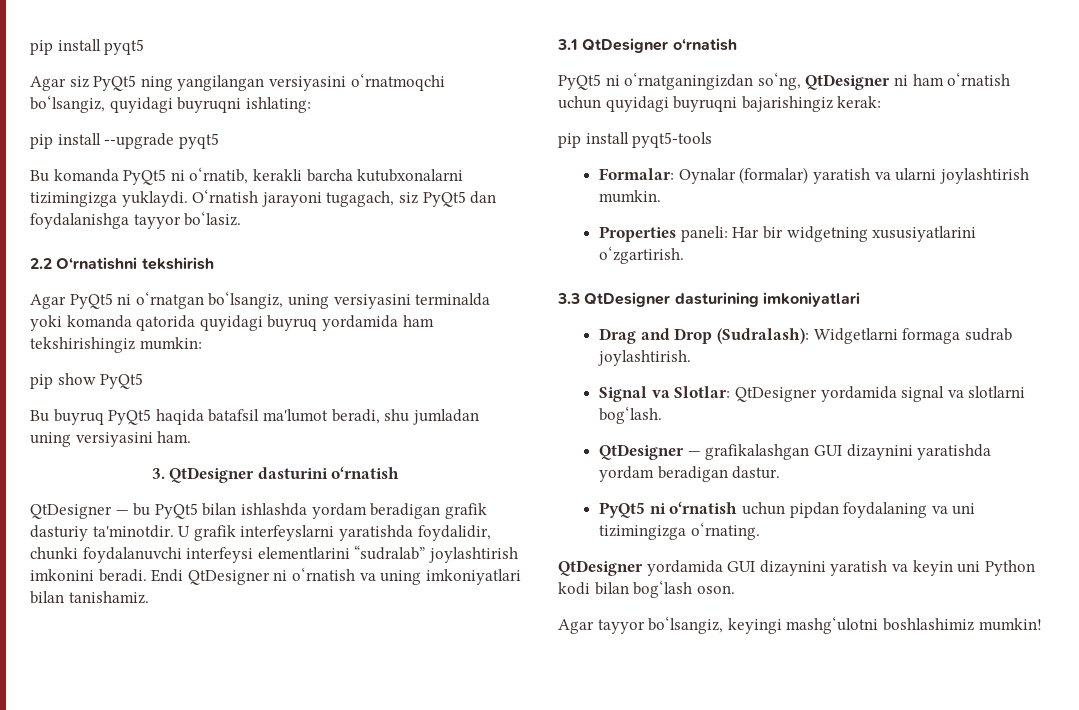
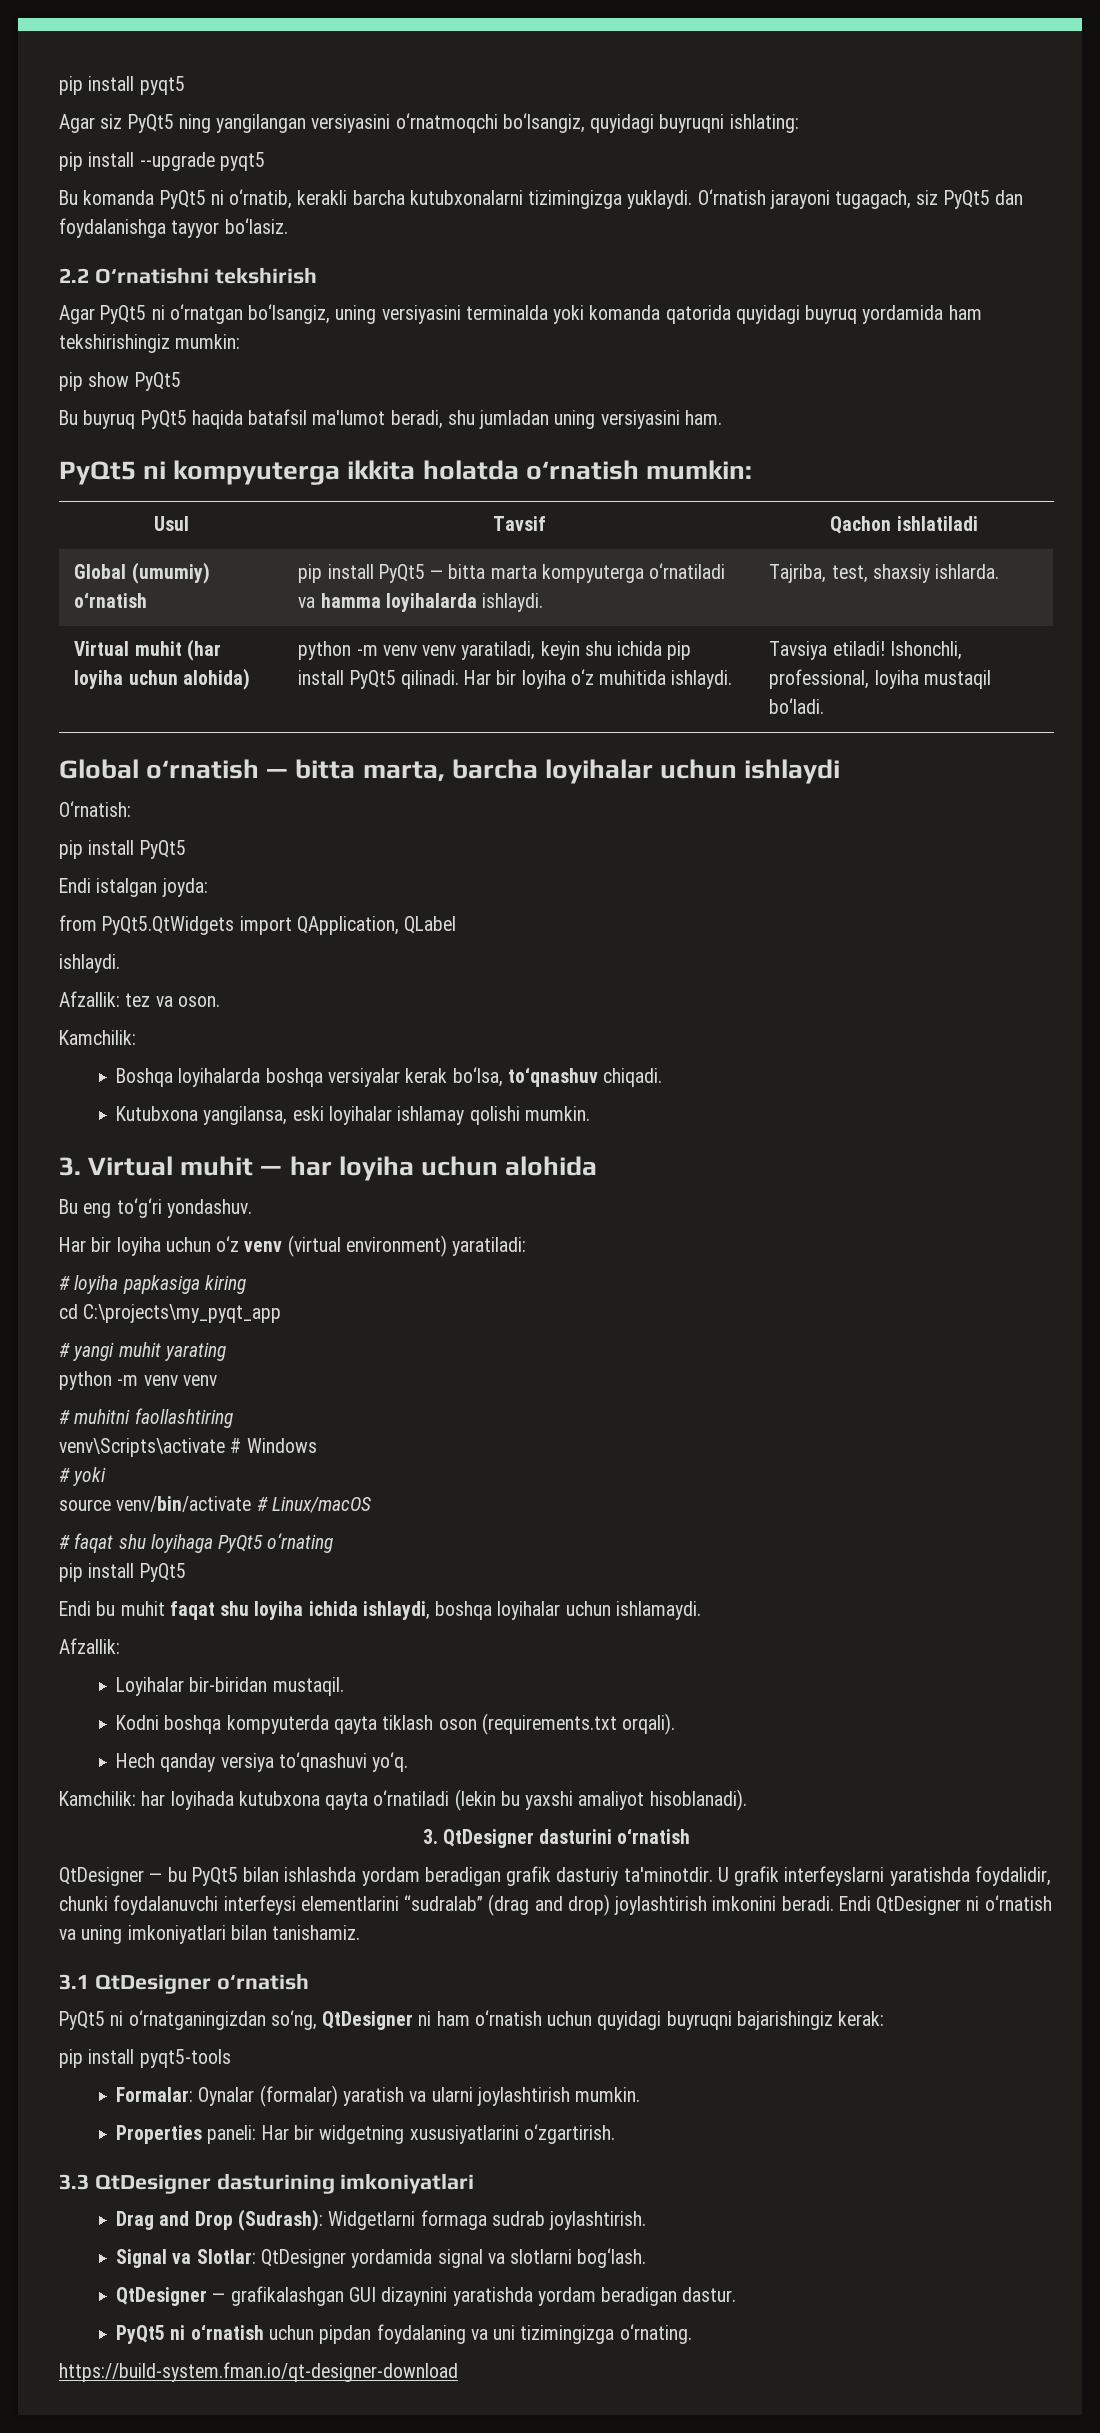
(192, 437) none -> [59,460,752,485] [154,516,189,531] [492,516,546,531] [830,516,978,534] [74,562,210,584] [74,592,148,608] [298,563,726,583] [298,593,544,612] [769,564,1000,583] [74,639,221,661] [74,668,250,690] [298,641,692,660] [298,669,733,689] [769,641,962,660] [769,669,991,689] [769,698,825,714] [59,759,841,784] [59,801,131,817] [59,840,186,859] [59,878,208,897] [59,915,457,935] [59,954,120,973] [59,991,220,1007] [59,1030,136,1045] [116,1067,663,1087] [116,1106,590,1125] [59,1156,598,1181] [59,1198,252,1218] [59,1235,527,1257] [59,1275,246,1294] [59,1304,282,1323] [59,1342,226,1361] [59,1371,217,1390] [59,1408,233,1428] [59,1438,317,1457] [59,1467,107,1486] [59,1496,371,1513] [59,1533,334,1553] [59,1563,186,1582] [59,1601,701,1620] [59,1638,120,1654] [116,1677,344,1696] [116,1713,676,1735] [116,1752,409,1772] [59,1789,747,1811] // PyQt5 ni kompyuterga ikkita holatda o‘rnatish mumkin: // Usul | Tavsif | Qachon ishlatiladi // Global (umumiy) o‘rnatish | pip install PyQt5 — bitta marta kompyuterga o‘rnatiladi va hamma loyihalarda ishlaydi. | Tajriba, test, shaxsiy ishlarda. // Virtual muhit (har loyiha uchun alohida) | python -m venv venv yaratiladi, keyin shu ichida pip install PyQt5 qilinadi. Har bir loyiha o‘z muhitida ishlaydi. | Tavsiya etiladi! Ishonchli, professional, loyiha mustaqil bo‘ladi. // Global o‘rnatish — bitta marta, barcha loyihalar uchun ishlaydi // O‘rnatish: // pip install PyQt5 // Endi istalgan joyda: // from PyQt5.QtWidgets import QApplication, QLabel // ishlaydi. // Afzallik: tez va oson. // Kamchilik: // Boshqa loyihalarda boshqa versiyalar kerak bo‘lsa, to‘qnashuv chiqadi. // Kutubxona yangilansa, eski loyihalar ishlamay qolishi mumkin. // 3. Virtual muhit — har loyiha uchun alohida // Bu eng to‘g‘ri yondashuv. // Har bir loyiha uchun o‘z venv (virtual environment) yaratiladi: // # loyiha papkasiga kiring // cd C:\projects\my_pyqt_app // # yangi muhit yarating // python -m venv venv // # muhitni faollashtiring // venv\Scripts\activate # Windows // # yoki // source venv/bin/activate # Linux/macOS // # faqat shu loyihaga PyQt5 o‘rnating // pip install PyQt5 // Endi bu muhit faqat shu loyiha ichida ishlaydi, boshqa loyihalar uchun ishlamaydi. // Afzallik: // Loyihalar bir-biridan mustaqil. // Kodni boshqa kompyuterda qayta tiklash oson (requirements.txt orqali). // Hech qanday versiya to‘qnashuvi yo‘q. // Kamchilik: har loyihada kutubxona qayta o‘rnatiladi (lekin bu yaxshi amaliyot hisoblanadi).
(426, 552) none -> [488,1894,610,1916] (drag and drop)
[717,328,810,344] (Sudralash): -> [238,2209,324,2231] (Sudrash):
[558,560,1035,576] [558,580,735,598] [558,616,1042,634] QtDesigner yordamida GUI dizaynini yaratish va keyin uni Python kodi bilan bog‘lash oson. // Agar tayyor bo‘lsangiz, keyingi mashg‘ulotni boshlashimiz mumkin! -> [59,2362,458,2382] https://build-system.fman.io/qt-designer-download

